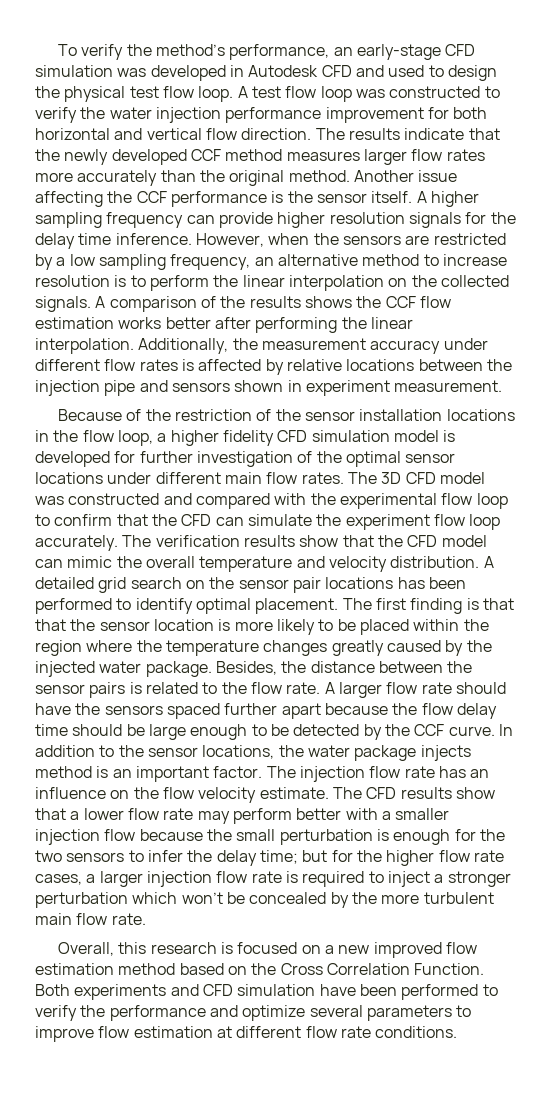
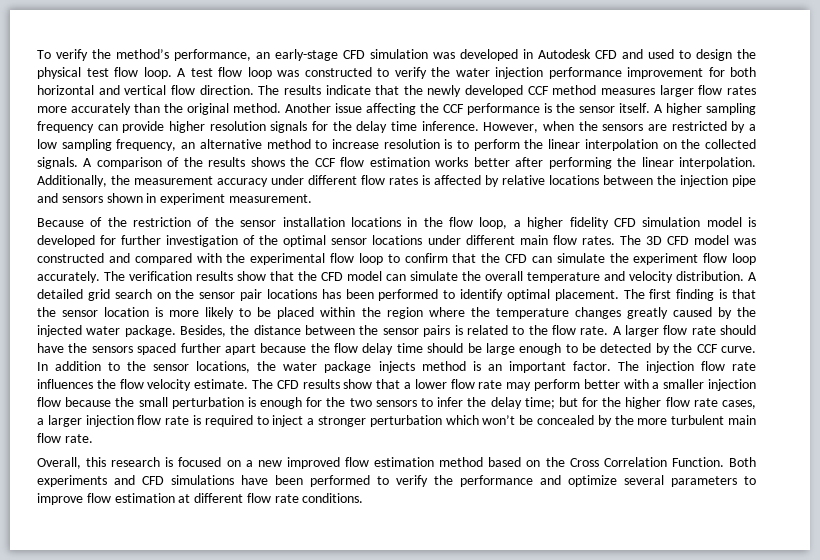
[67,556,113,568] mimic -> [410,271,458,281] simulate
[35,619,66,631] that -> (757, 294) none
[438,766,490,778] [35,787,130,799] has an influence on -> [37,379,93,389] influences
[237,984,316,996] simulation -> [171,475,234,485] simulations

